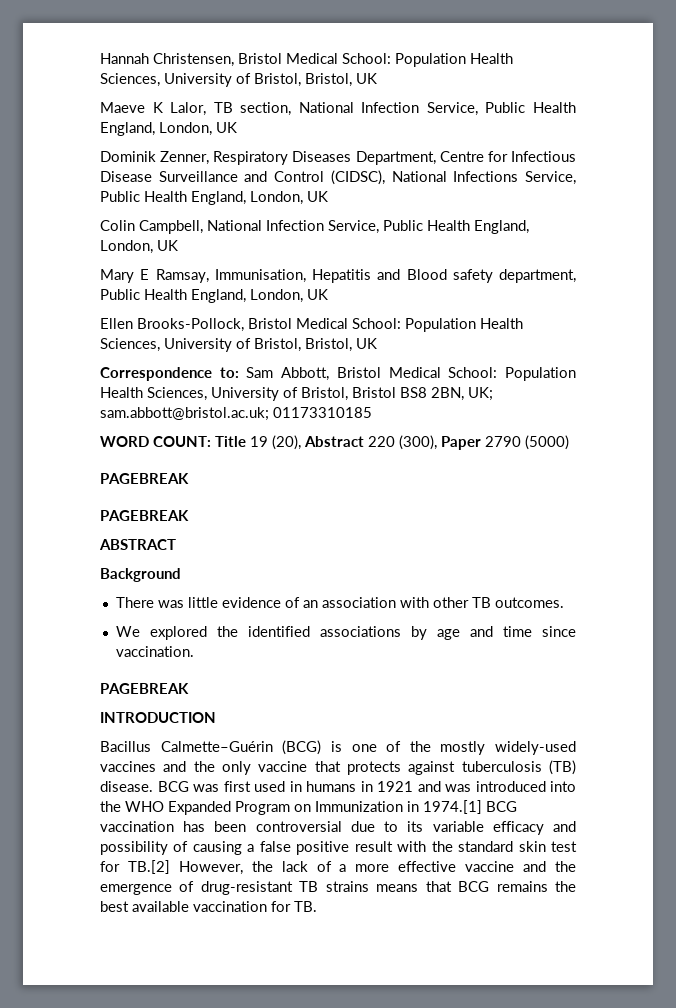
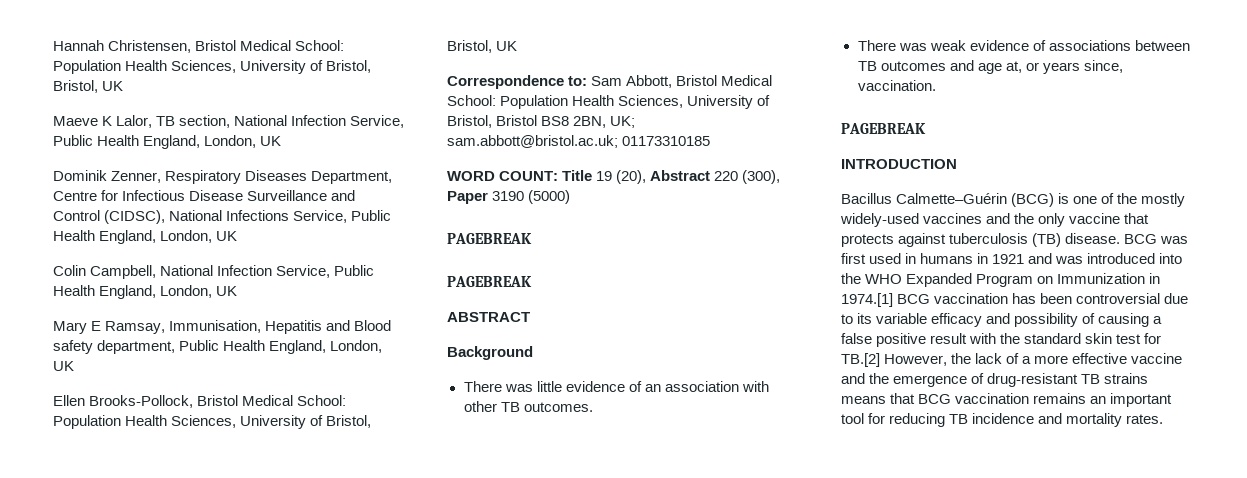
[485,436,521,447] 2790 -> [492,191,525,201] 3190
[115,626,576,640] We explored the identified associations by age and time since -> [857,40,1190,51] [857,60,1123,74] There was weak evidence of associations between TB outcomes and age at, or years since,
[496,881,577,892] [100,901,317,912] remains the best available vaccination for TB. -> [955,393,1173,407] [841,413,1164,427] vaccination remains an important tool for reducing TB incidence and mortality rates.

